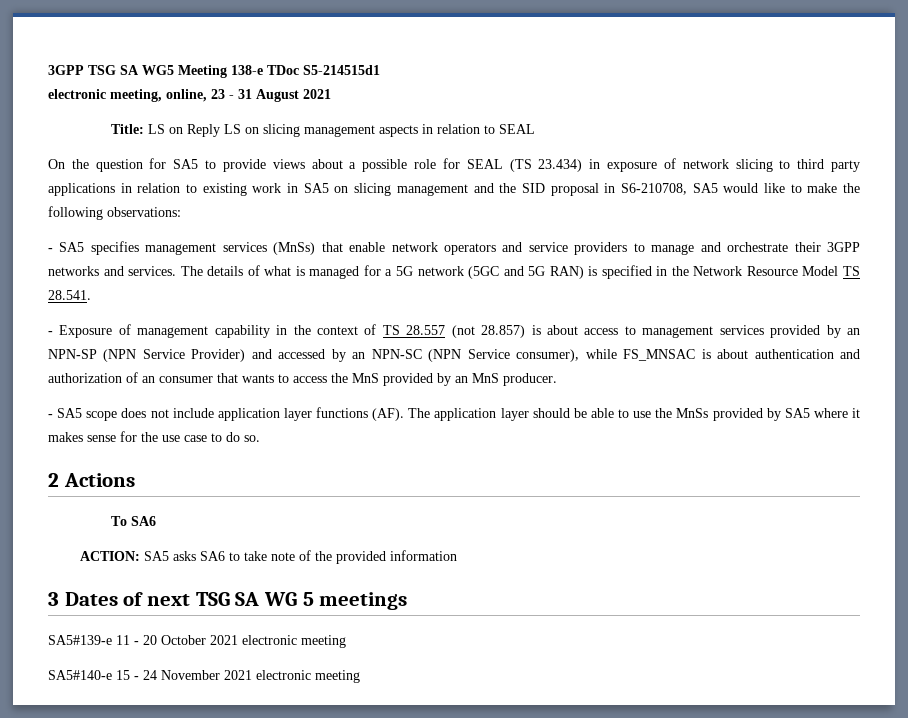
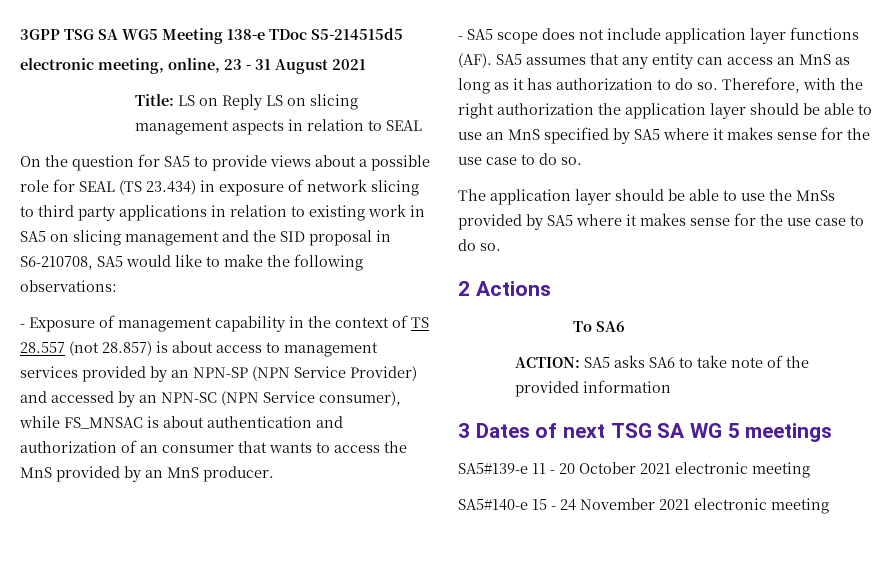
[303,65,380,75] S5-214515d1 -> [311,28,403,40] S5-214515d5
[48,241,861,255] [48,265,860,279] [48,290,91,300] // - SA5 specifies management services (MnSs) that enable network operators and service providers to manage and orchestrate their 3GPP networks and services. The details of what is managed for a 5G network (5GC and 5G RAN) is specified in the Network Resource Model TS 28.541. -> (117, 286) none
(405, 414) none -> [496,53,850,69] [458,77,863,94] [458,103,872,119] [458,127,870,144] [458,153,582,165] SA5 assumes that any entity can access an MnS as long as it has authorization to do so. Therefore, with the right authorization the application layer should be able to use an MnS specified by SA5 where it makes sense for the use case to do so. //

